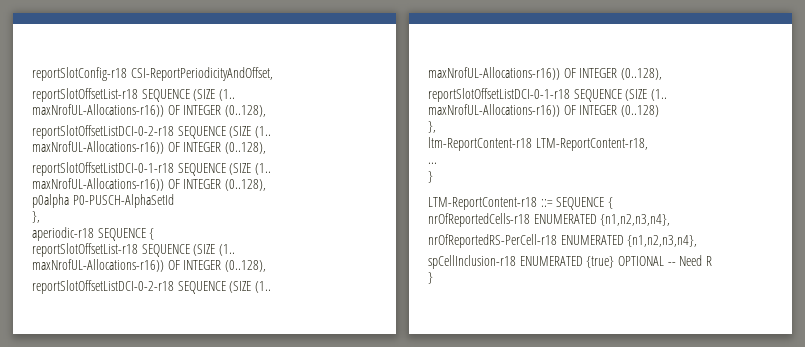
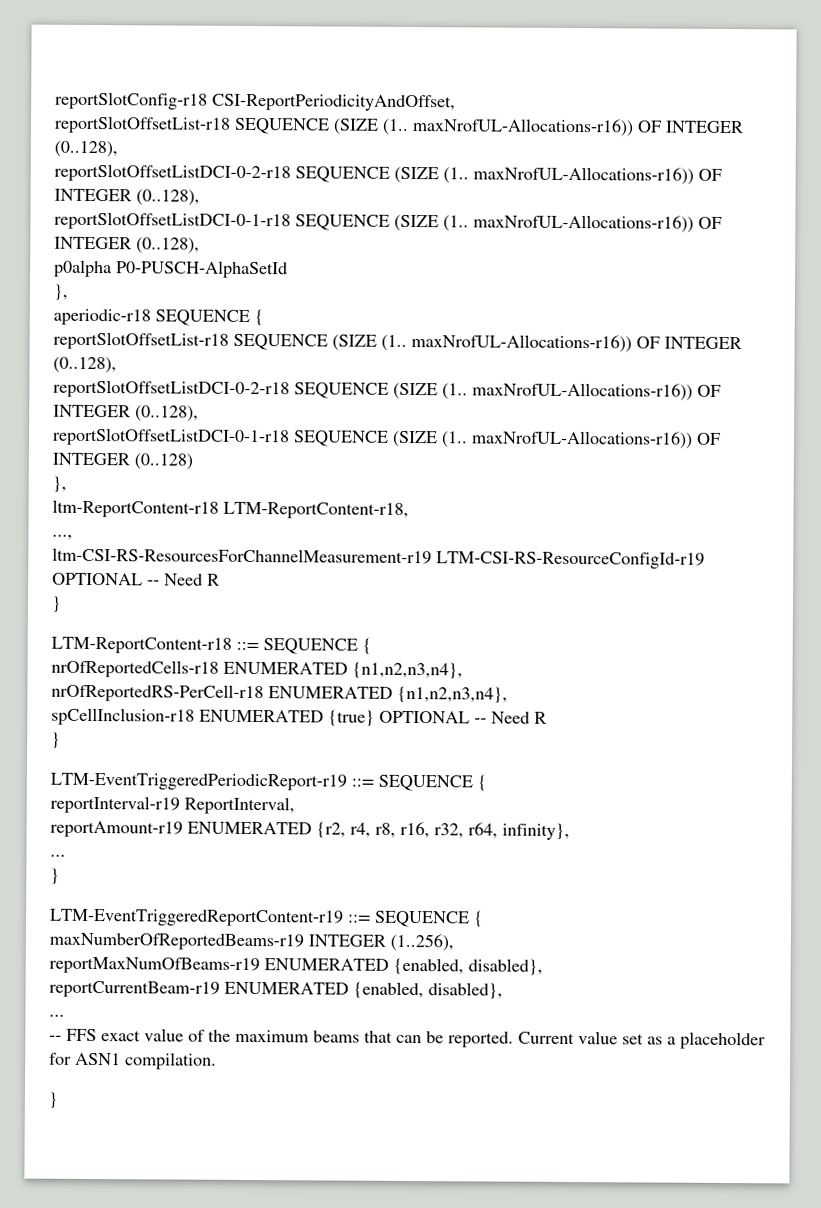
[428,162,437,164] ... -> [52,534,73,540] [52,547,705,569] [52,572,220,586] ..., // ltm-CSI-RS-ResourcesForChannelMeasurement-r19 LTM-CSI-RS-ResourceConfigId-r19 OPTIONAL -- Need R
(433, 278) none -> [50,772,487,792] [50,795,295,815] [50,820,570,841] [50,854,66,857] [50,867,60,885] [49,908,484,928] [49,932,454,952] [49,956,543,976] [49,980,503,1000] [49,1014,65,1017] [49,1028,766,1050] [49,1052,217,1070] [48,1091,58,1109] // LTM-EventTriggeredPeriodicReport-r19 ::= SEQUENCE { // reportInterval-r19 ReportInterval, // reportAmount-r19 ENUMERATED {r2, r4, r8, r16, r32, r64, infinity}, // ... // } // LTM-EventTriggeredReportContent-r19 ::= SEQUENCE { // maxNumberOfReportedBeams-r19 INTEGER (1..256), // reportMaxNumOfBeams-r19 ENUMERATED {enabled, disabled}, // reportCurrentBeam-r19 ENUMERATED {enabled, disabled}, // ... // -- FFS exact value of the maximum beams that can be reported. Current value set as a placeholder for ASN1 compilation. // }

